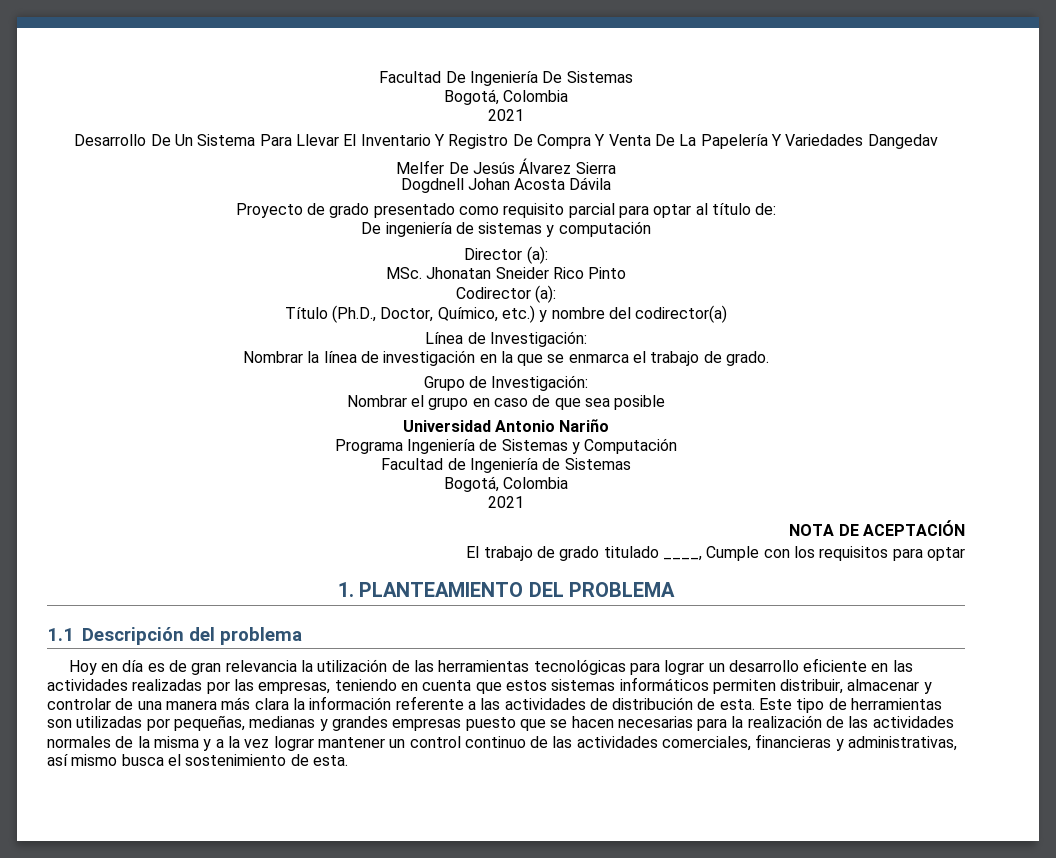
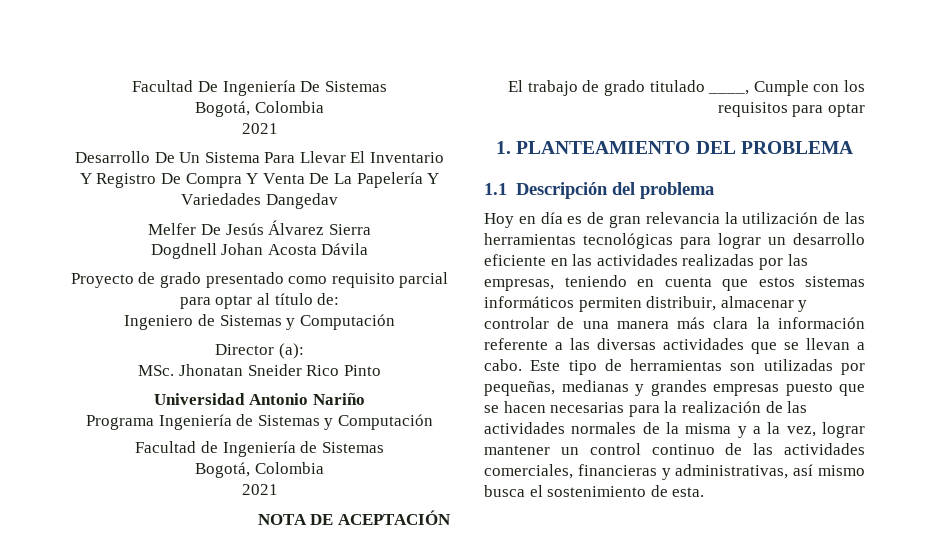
[361,221,651,237] De ingeniería de sistemas y computación -> [124,314,395,330] Ingeniero de Sistemas y Computación
[455,285,557,303] [284,305,728,323] [425,331,587,347] [242,350,770,366] [423,375,589,391] [346,395,666,410] // Codirector (a): // Título (Ph.D., Doctor, Químico, etc.) y nombre del codirector(a) // Línea de Investigación: // Nombrar la línea de investigación en la que se enmarca el trabajo de grado. // Grupo de Investigación: // Nombrar el grupo en caso de que sea posible -> (381, 370) none
[504,697,755,710] actividades de distribución de esta. -> [597,338,865,354] [484,359,522,371] diversas actividades que se llevan a cabo.
[244,739,270,748] vez -> [786,426,816,437] vez,

